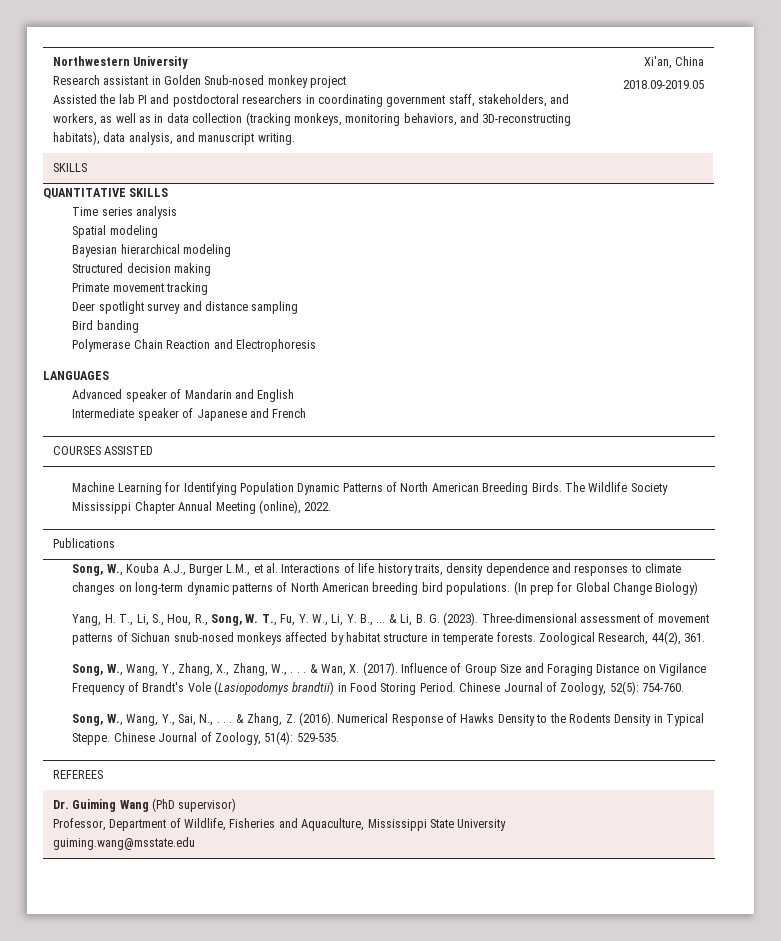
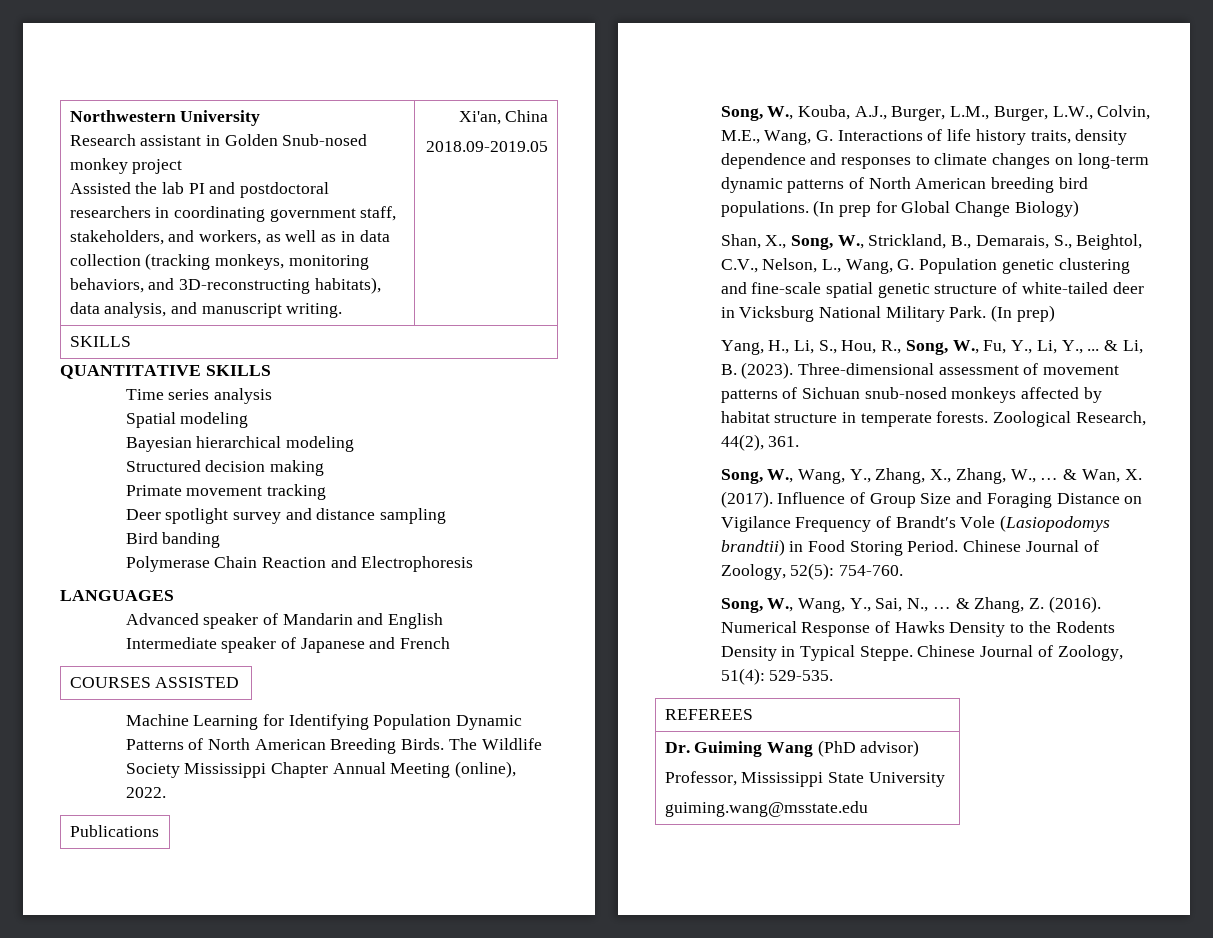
[126,563,279,576] Kouba A.J., Burger L.M., et al. -> [797,105,1151,121] [720,130,833,145] Kouba, A.J., Burger, L.M., Burger, L.W., Colvin, M.E., Wang, G.
(699, 588) none -> [720,234,1143,250] [720,258,1130,274] [720,282,1144,298] [720,305,1055,322] // Shan, X., Song, W., Strickland, B., Demarais, S., Beightol, C.V., Nelson, L., Wang, G. Population genetic clustering and fine-scale spatial genetic structure of white-tailed deer in Vicksburg National Military Park. (In prep)
[104,614,134,626] H. T., -> [768,340,790,354] H.,
[245,614,374,626] W. T., Fu, Y. W., Li, Y. B., -> [952,340,1083,354] W., Fu, Y., Li, Y.,
[428,614,440,623] G. -> (737, 369) none
[290,672,307,673] . . . -> [1040,478,1059,480] …
[216,722,233,723] . . . -> [932,607,951,609] …
[178,798,237,812] supervisor) -> [860,740,920,757] advisor)
[109,818,365,831] Department of Wildlife, Fisheries and Aquaculture, -> (737, 778) none

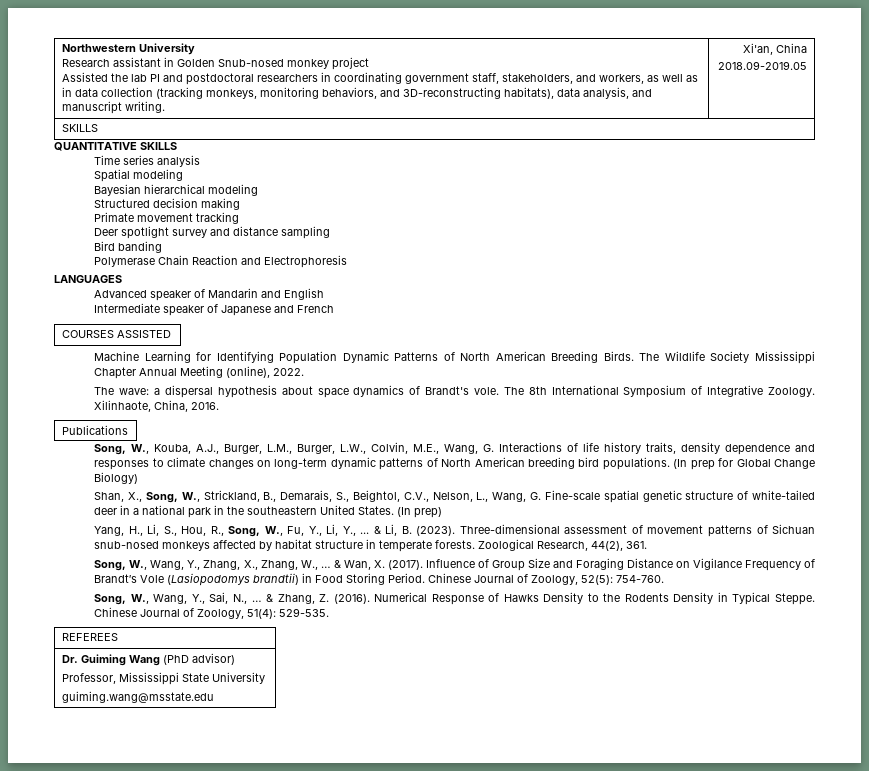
(166, 792) none -> [94,385,815,398] [94,400,220,412] // The wave: a dispersal hypothesis about space dynamics of Brandt's vole. The 8th International Symposium of Integrative Zoology. Xilinhaote, China, 2016.
[919,258,1130,274] [720,282,822,294] Population genetic clustering and fine-scale -> [544,490,600,500] Fine-scale
[739,306,987,322] Vicksburg National Military Park. -> [133,505,395,518] a national park in the southeastern United States.

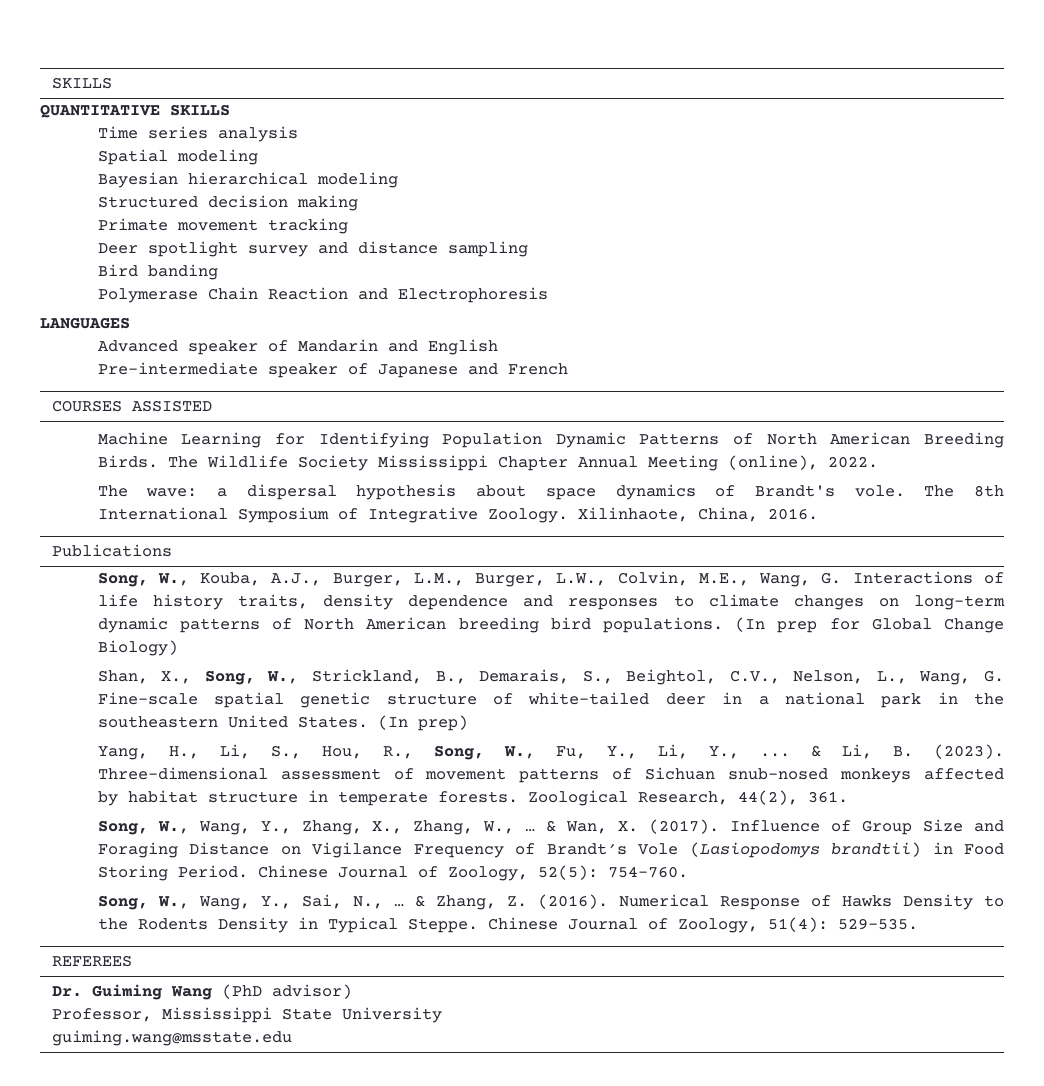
[61,43,195,55] [61,57,369,70] [61,72,698,85] [61,87,652,99] [61,101,165,114] [743,43,808,55] [718,61,808,70] Northwestern University // Research assistant in Golden Snub-nosed monkey project // Assisted the lab PI and postdoctoral researchers in coordinating government staff, stakeholders, and workers, as well as in data collection (tracking monkeys, monitoring behaviors, and 3D-reconstructing habitats), data analysis, and manuscript writing. | Xi'an, China // 2018.09-2019.05 // -> (51, 83) none
[94,303,161,313] Intermediate -> [97,362,258,375] Pre-intermediate

